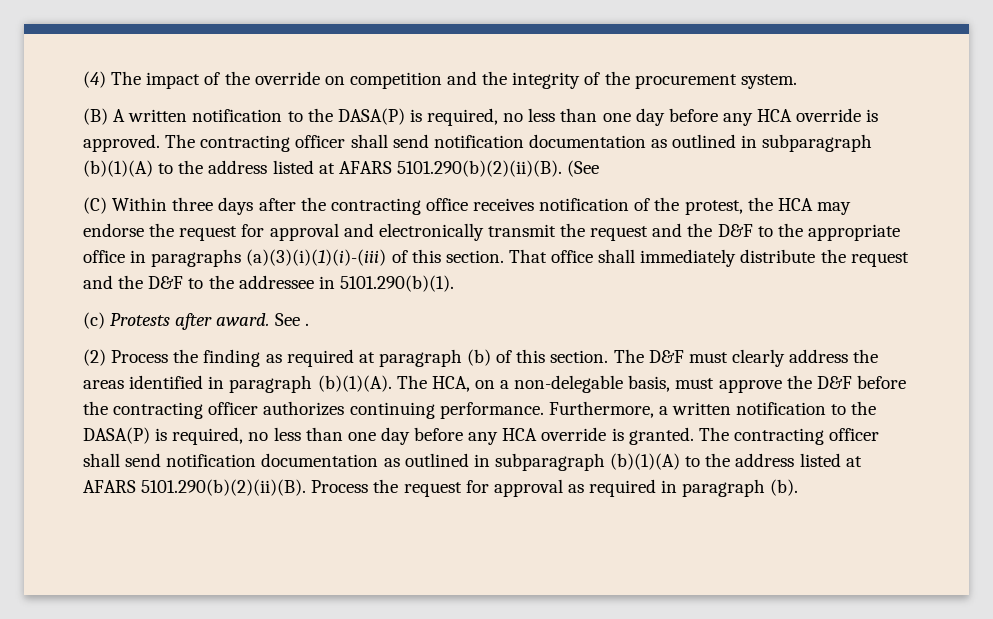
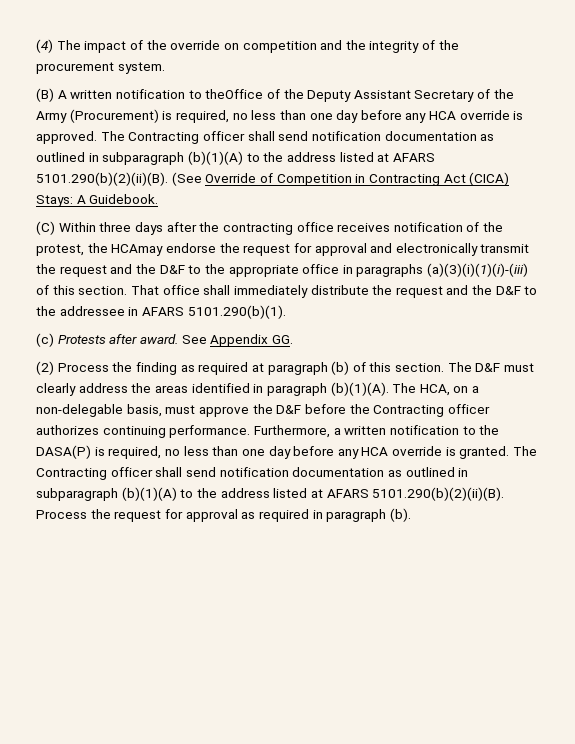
[307,108,405,125] the DASA(P) -> [205,89,514,102] [36,109,159,123] theOffice of the Deputy Assistant Secretary of the Army (Procurement)
[200,135,291,152] contracting -> [128,132,200,144] Contracting
(600, 168) none -> [205,172,510,186] [36,194,159,207] Override of Competition in Contracting Act (CICA) Stays: A Guidebook.
[777,198,851,215] HCA may -> [111,244,164,256] HCAmay
(335, 282) none -> [141,307,184,316] AFARS
[304,323,309,326] . -> [210,334,293,347] Appendix GG.
[113,402,204,419] contracting -> [373,405,445,417] Contracting
[733,428,824,445] contracting -> [36,468,107,480] Contracting

